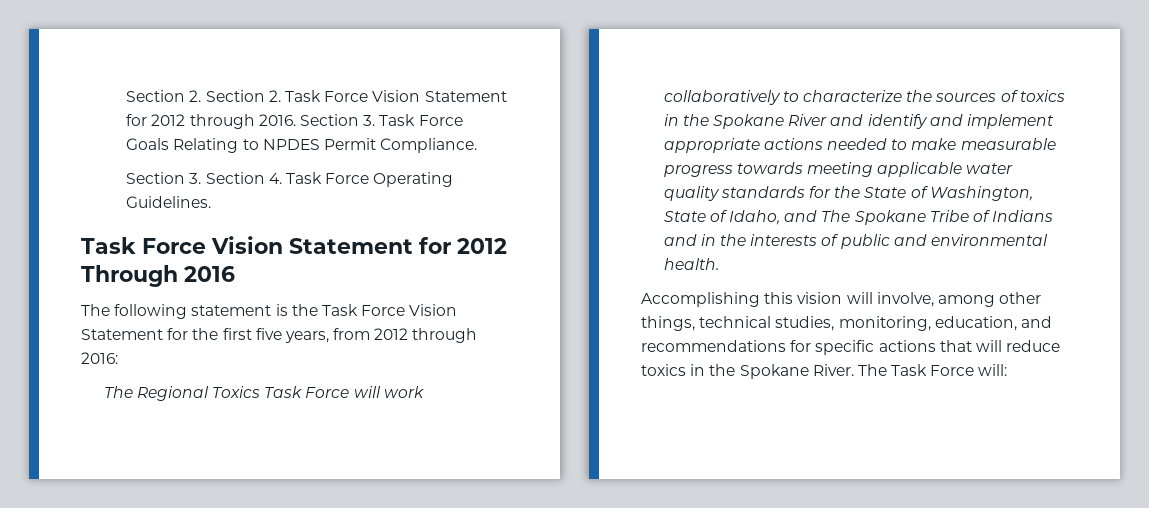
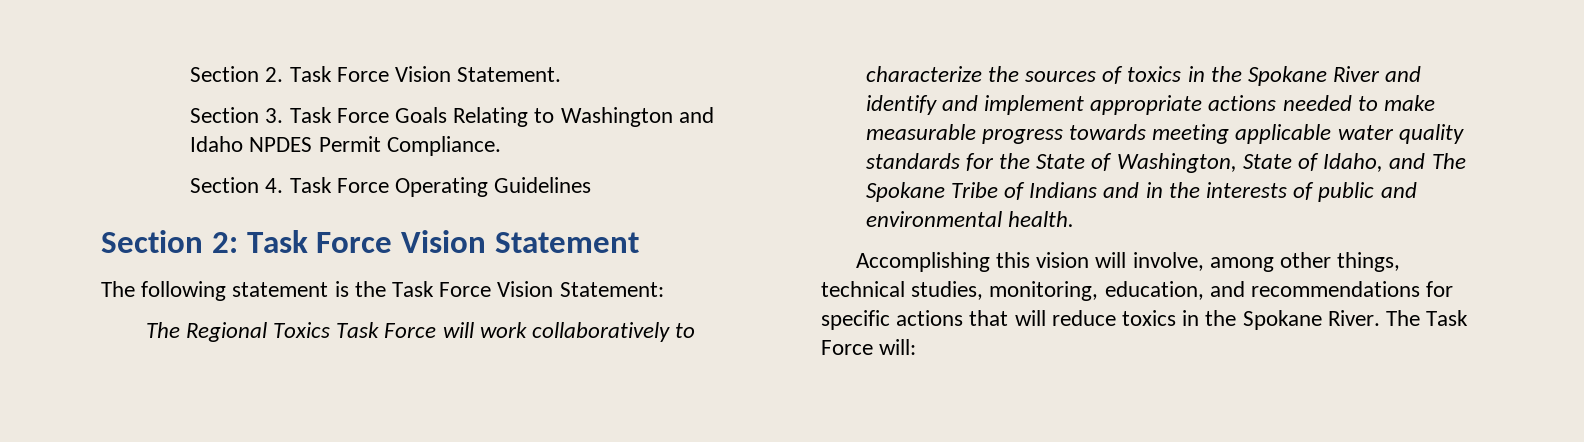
[126,90,507,102] [126,114,296,129] Section 2. Section 2. Task Force Vision Statement for 2012 through 2016. -> [190,66,562,82] Section 2. Task Force Vision Statement. //
(259, 144) none -> [560,107,714,127] [190,136,244,152] Washington and Idaho
[189,172,454,187] [126,196,212,208] [81,236,507,254] [81,265,235,287] 3. Section 4. Task Force Operating Guidelines. // Task Force Vision Statement for 2012 Through 2016 -> [265,177,592,197] [101,230,639,253] 4. Task Force Operating Guidelines // Section 2: Task Force Vision Statement
[81,328,478,343] [81,352,118,364] Statement for the first five years, from 2012 through 2016: -> [559,282,664,297] Statement:

